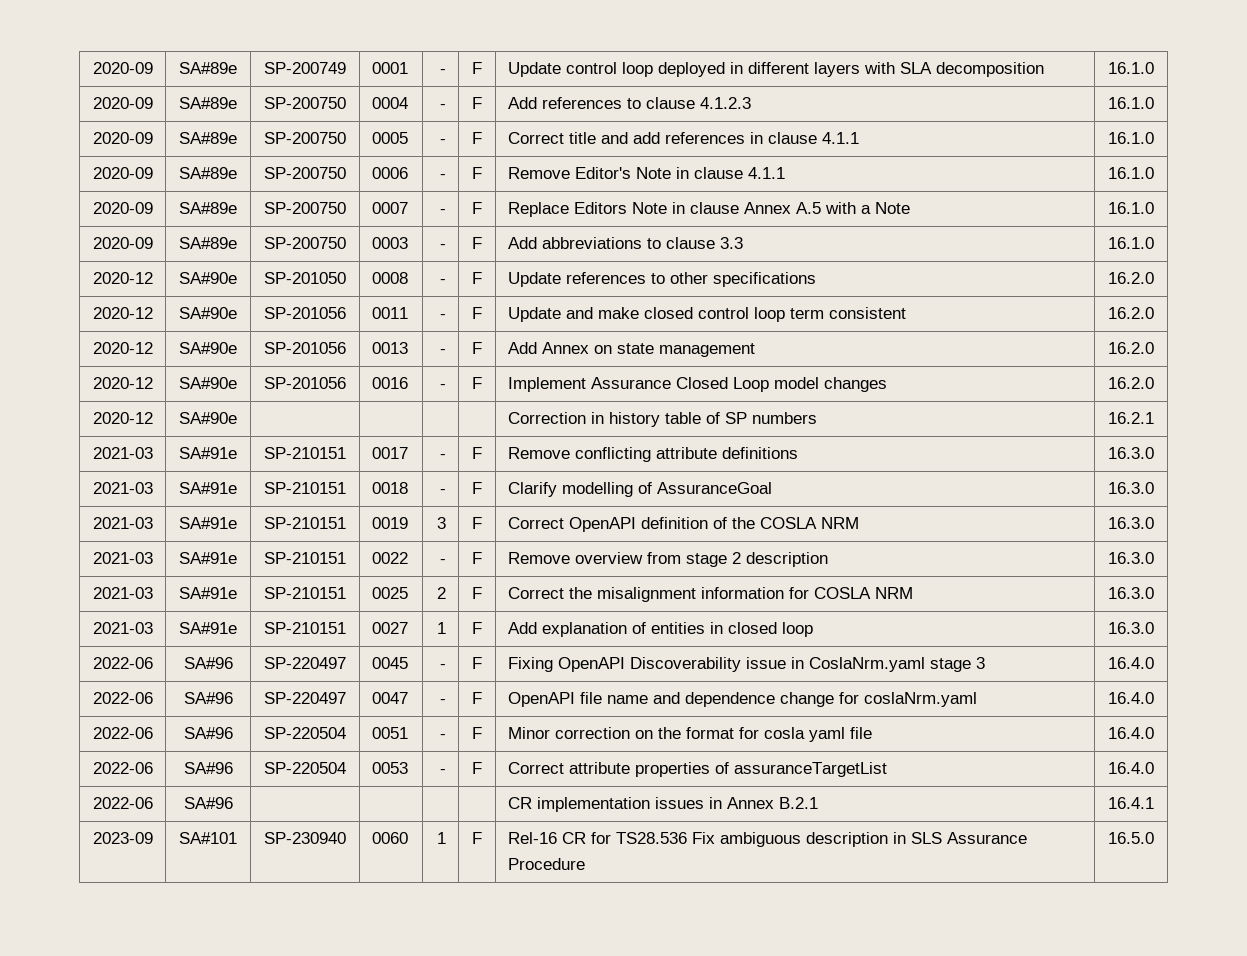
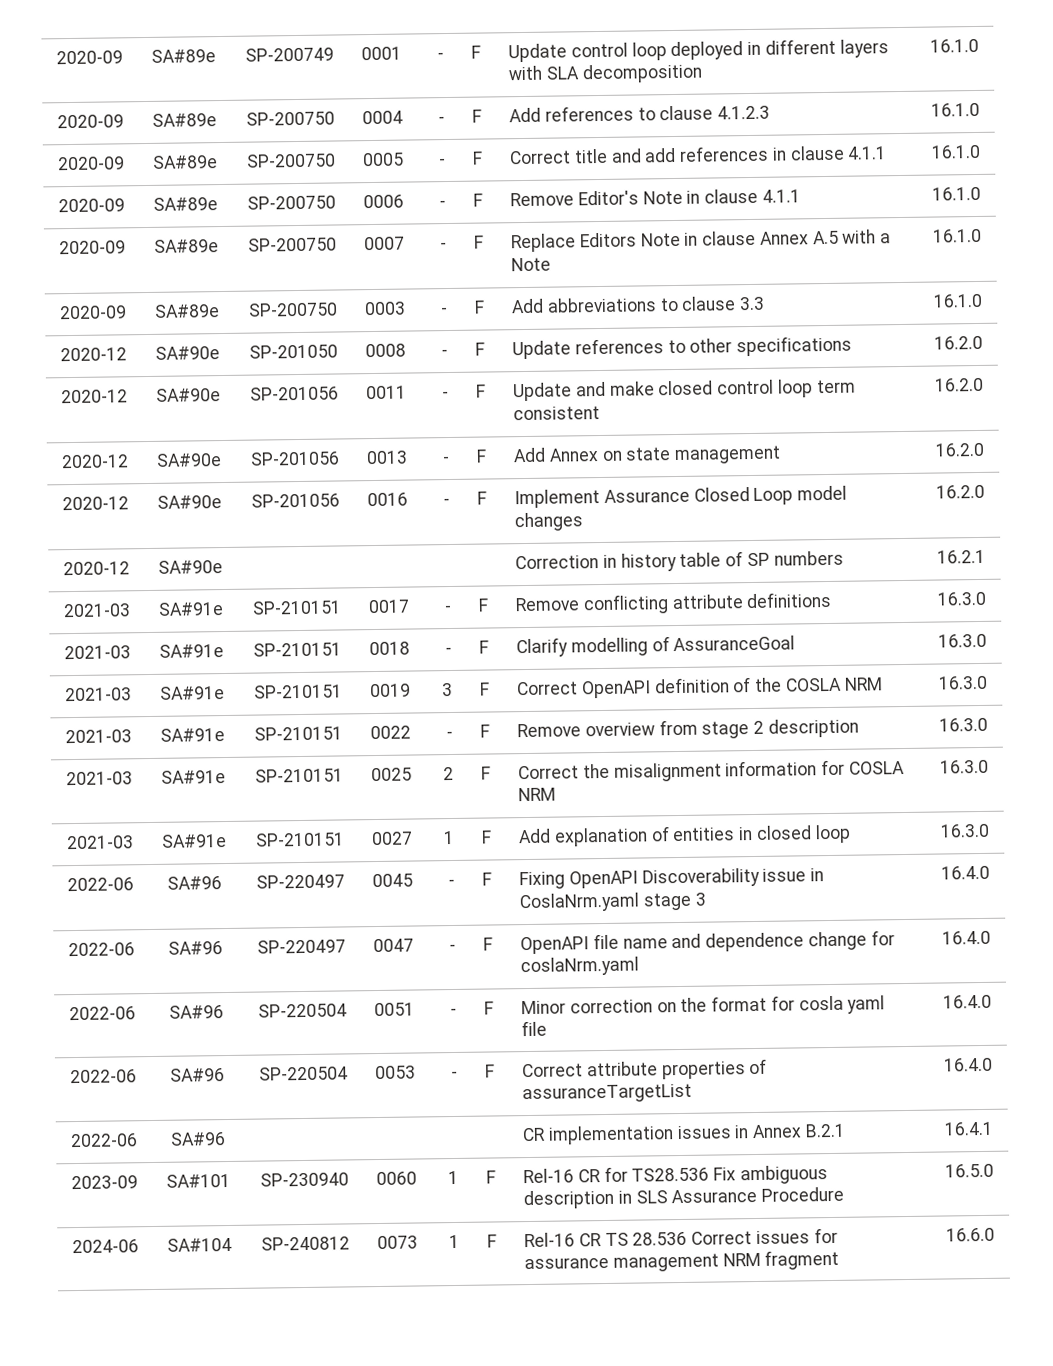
(1154, 838) none -> [72,1239,139,1254] [167,1237,232,1252] [260,1236,350,1251] [377,1235,419,1250] [448,1234,460,1249] [487,1234,497,1248] [524,1227,838,1248] [524,1249,840,1272] [945,1227,995,1242] // 2024-06 | SA#104 | SP-240812 | 0073 | 1 | F | Rel-16 CR TS 28.536 Correct issues for assurance management NRM fragment | 16.6.0

